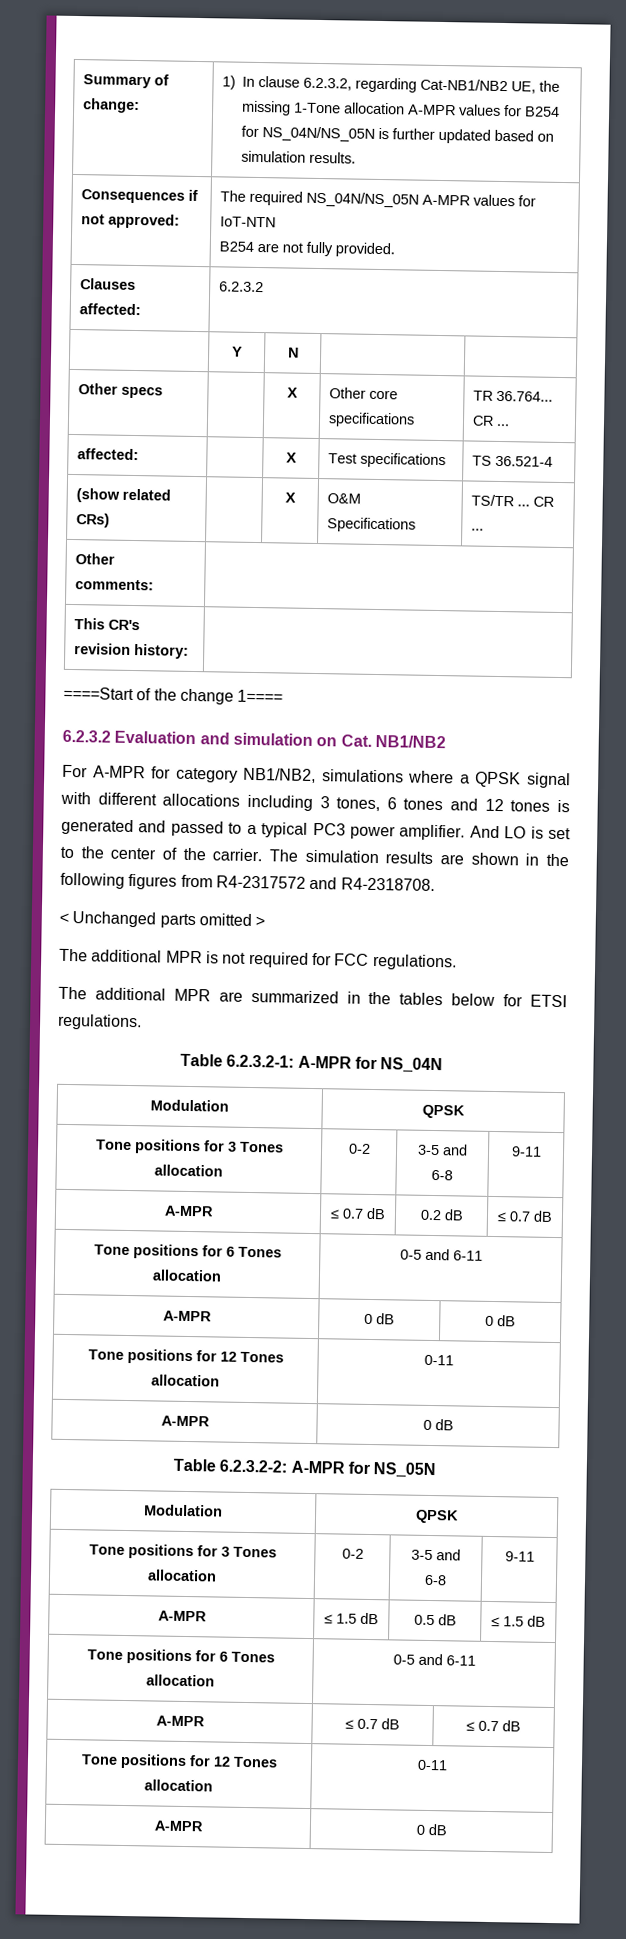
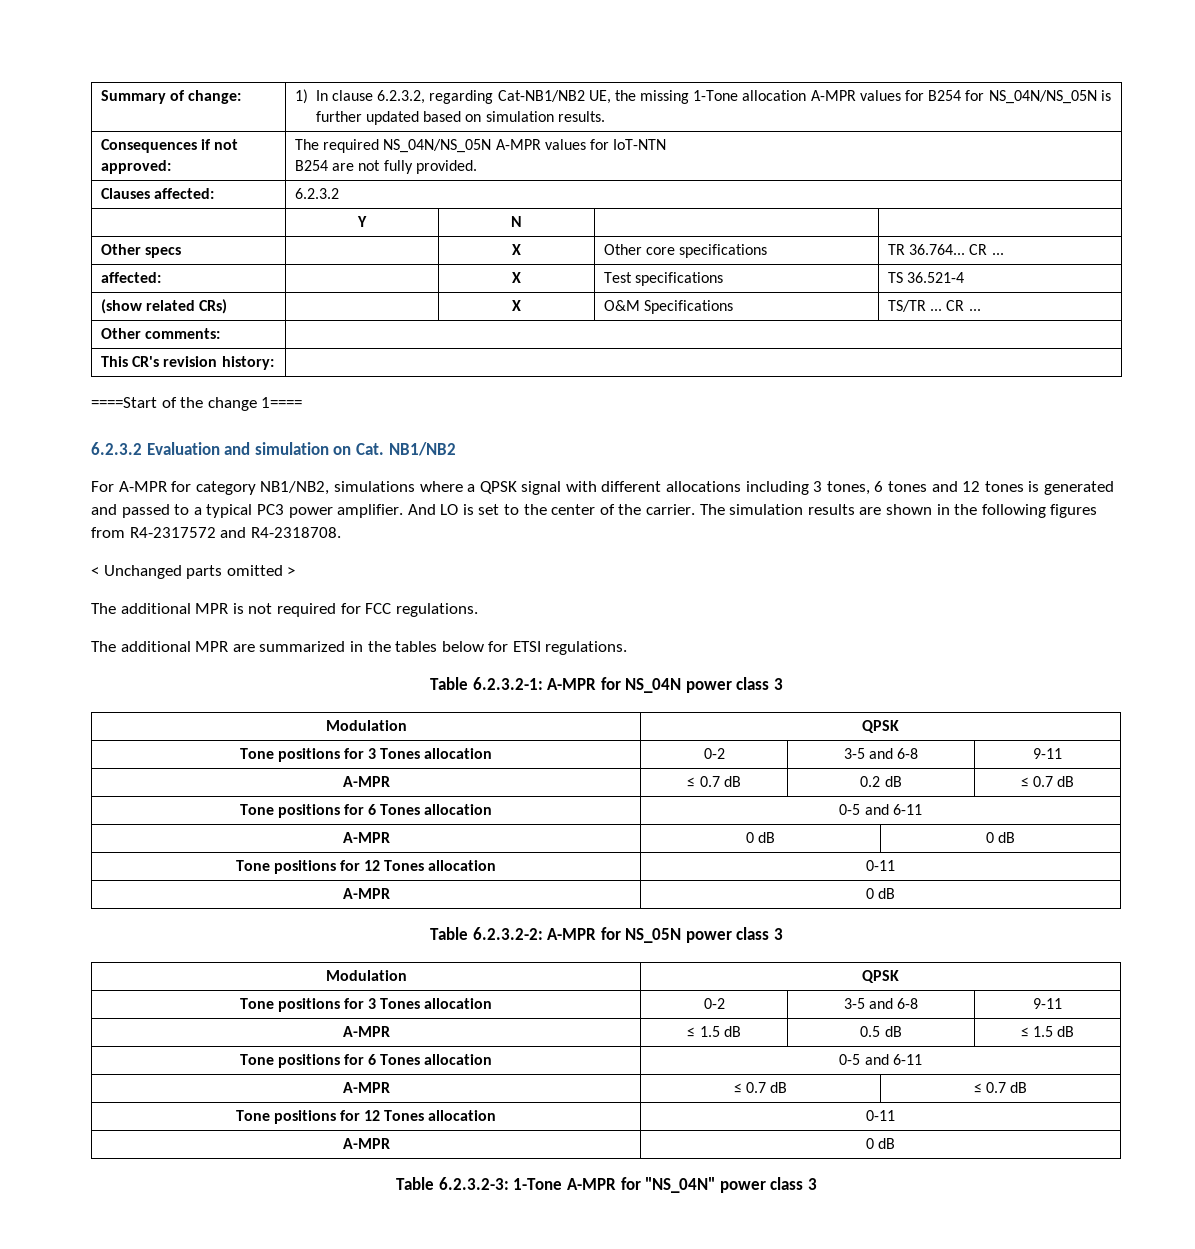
(444, 1065) none -> [685,677,784,693] power class 3
(437, 1470) none -> [685,927,784,943] power class 3
(447, 1830) none -> [396,1177,817,1193] // Table 6.2.3.2-3: 1-Tone A-MPR for "NS_04N" power class 3

